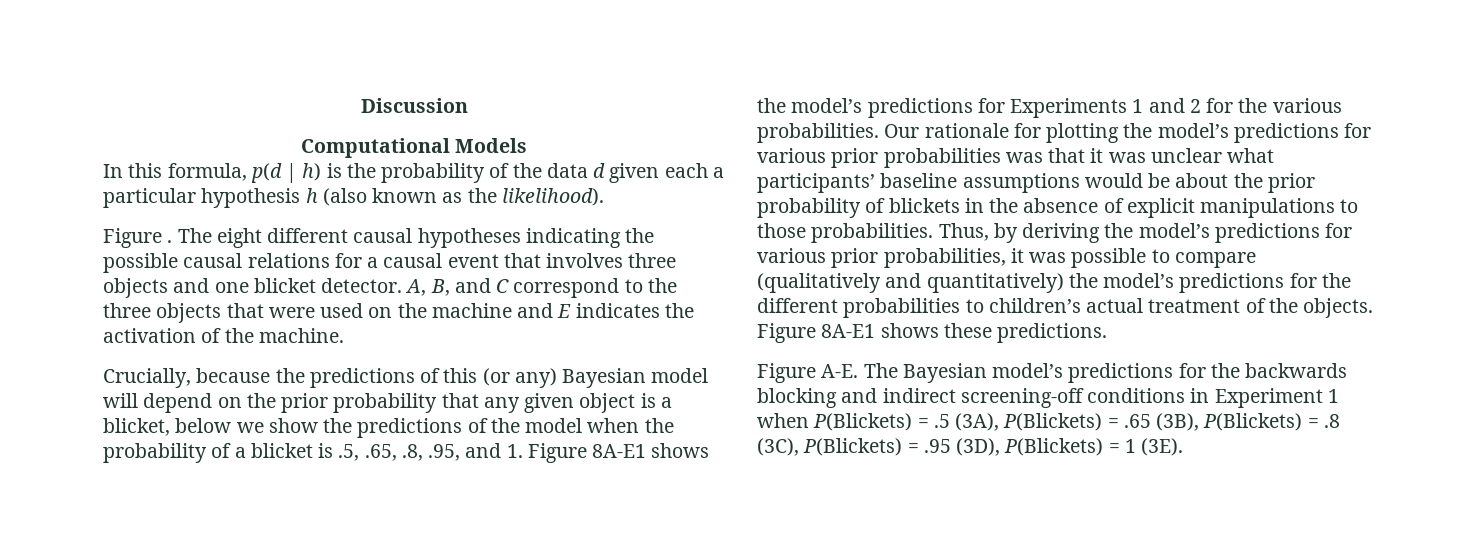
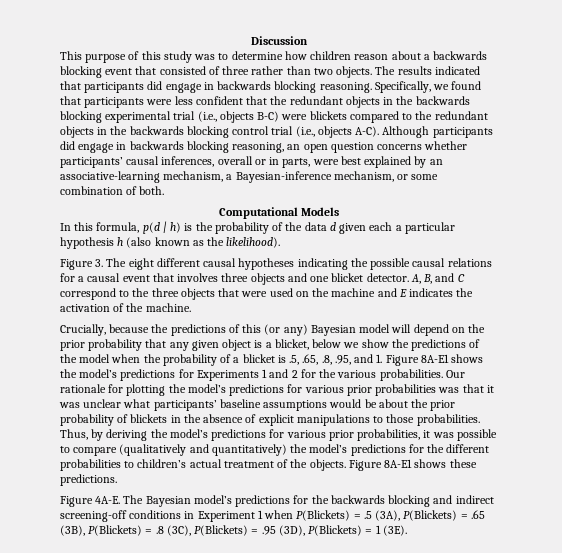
(468, 105) none -> [60,51,488,63] [60,66,480,78] [60,81,482,93] [60,96,470,108] [60,111,488,123] [60,126,493,138] [60,141,468,153] [60,156,443,168] [60,171,439,183] [60,186,165,195] // This purpose of this study was to determine how children reason about a backwards blocking event that consisted of three rather than two objects. The results indicated that participants did engage in backwards blocking reasoning. Specifically, we found that participants were less confident that the redundant objects in the backwards blocking experimental trial (i.e., objects B-C) were blickets compared to the redundant objects in the backwards blocking control trial (i.e., objects A-C). Although participants did engage in backwards blocking reasoning, an open question concerns whether participants’ causal inferences, overall or in parts, were best explained by an associative-learning mechanism, a Bayesian-inference mechanism, or some combination of both.
[167,240,173,243] . -> [95,259,104,267] 3.
[821,364,859,378] A-E. -> [95,496,121,504] 4A-E.

